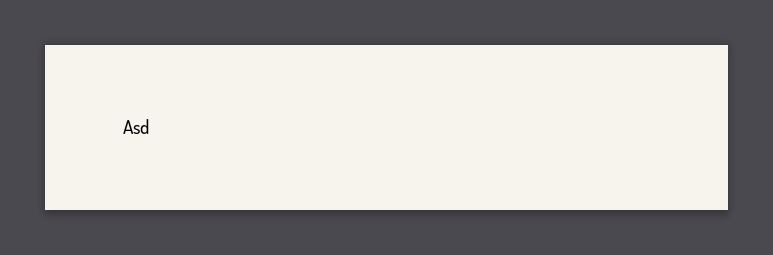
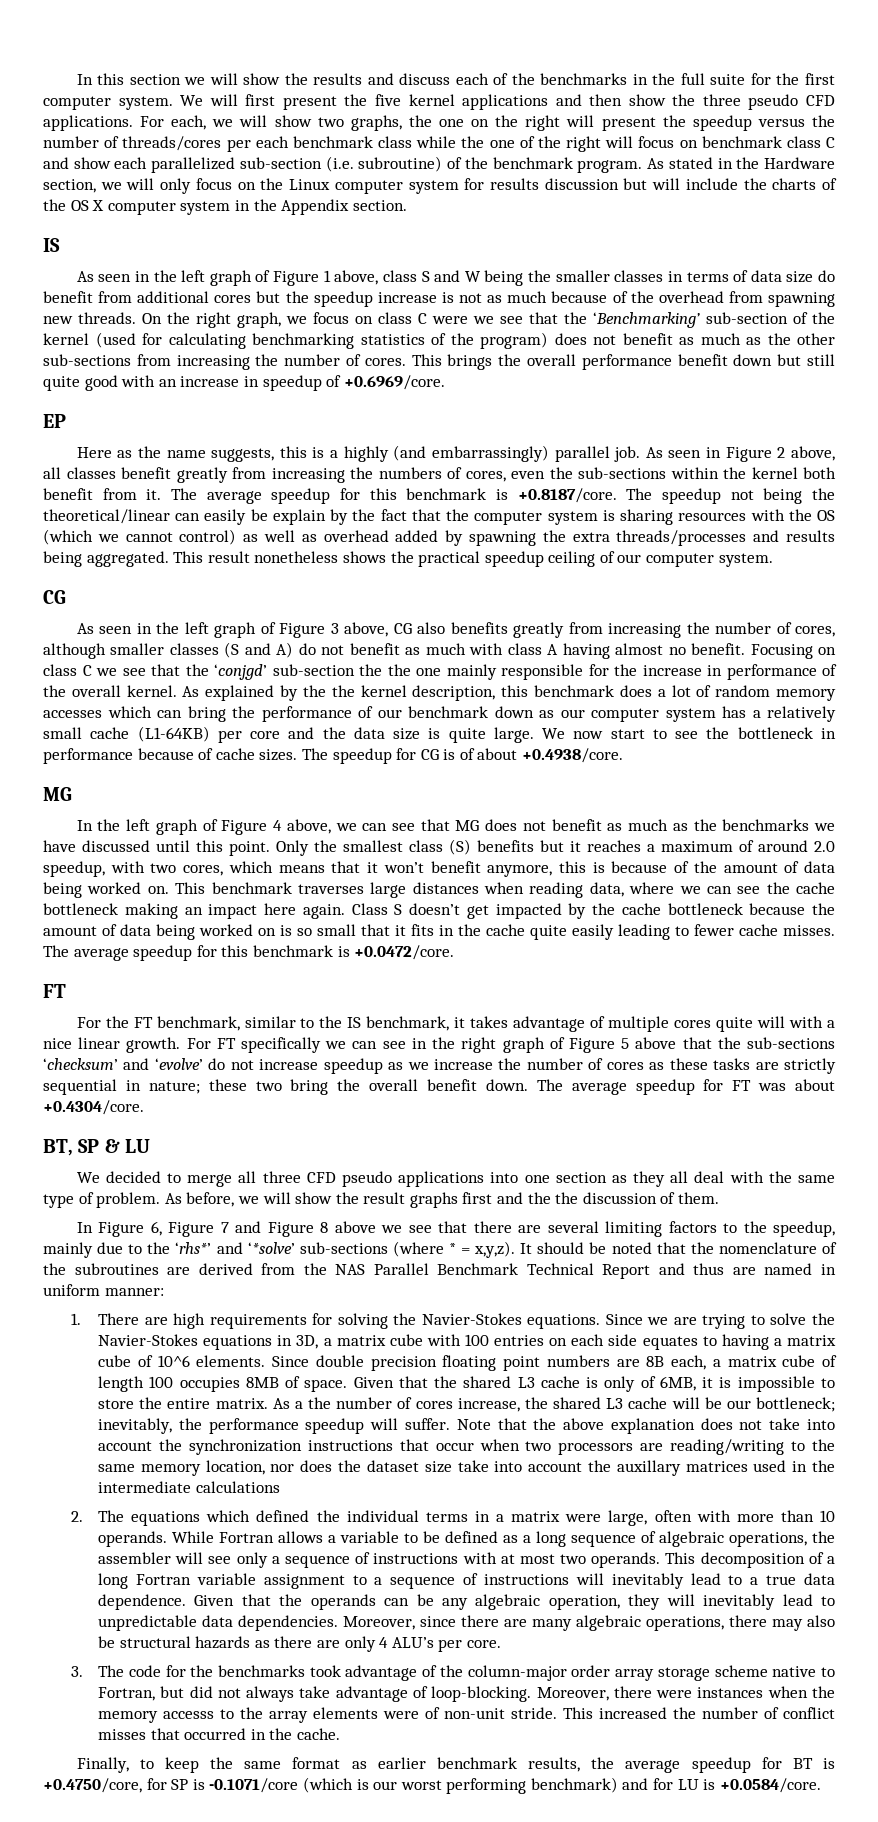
[123,119,149,134] Asd -> [76,73,836,85] [43,94,835,110] [43,115,835,131] [43,136,835,152] [43,156,836,173] [43,178,837,194] [43,199,407,215] [43,238,60,252] [76,270,835,286] [43,291,836,307] [43,312,835,328] [43,332,835,349] [43,354,835,370] [43,375,445,391] [43,414,66,428] [76,445,836,462] [43,467,836,483] [43,488,835,504] [43,509,836,525] [43,529,835,546] [43,551,773,567] [43,590,66,604] [76,622,835,638] [43,642,836,659] [43,664,837,680] [43,685,837,701] [43,706,836,722] [43,726,837,743] [43,748,624,764] [43,787,72,801] [76,819,836,835] [43,839,835,856] [43,861,835,877] [43,882,835,898] [43,903,835,919] [43,924,835,940] [43,945,455,961] [43,984,66,998] [76,1016,835,1032] [43,1037,836,1053] [43,1058,837,1074] [43,1079,835,1095] [43,1100,144,1115] [43,1139,151,1156] [76,1171,836,1187] [43,1192,720,1208] [76,1221,835,1237] [43,1241,837,1258] [43,1263,836,1279] [43,1284,164,1296] [70,1313,836,1329] [98,1334,836,1350] [98,1355,837,1371] [98,1376,835,1392] [98,1397,836,1412] [98,1418,835,1434] [98,1439,835,1455] [98,1460,835,1476] [98,1481,280,1493] [70,1510,835,1526] [98,1531,835,1547] [98,1552,835,1568] [98,1573,836,1589] [98,1594,836,1610] [98,1615,835,1631] [98,1636,501,1652] [70,1665,835,1681] [98,1686,835,1702] [98,1707,836,1723] [98,1728,340,1740] [76,1757,836,1773] [43,1777,821,1794] In this section we will show the results and discuss each of the benchmarks in the full suite for the first computer system. We will first present the five kernel applications and then show the three pseudo CFD applications. For each, we will show two graphs, the one on the right will present the speedup versus the number of threads/cores per each benchmark class while the one of the right will focus on benchmark class C and show each parallelized sub-section (i.e. subroutine) of the benchmark program. As stated in the Hardware section, we will only focus on the Linux computer system for results discussion but will include the charts of the OS X computer system in the Appendix section. // IS // As seen in the left graph of Figure 1 above, class S and W being the smaller classes in terms of data size do benefit from additional cores but the speedup increase is not as much because of the overhead from spawning new threads. On the right graph, we focus on class C were we see that the ‘Benchmarking’ sub-section of the kernel (used for calculating benchmarking statistics of the program) does not benefit as much as the other sub-sections from increasing the number of cores. This brings the overall performance benefit down but still quite good with an increase in speedup of +0.6969/core. // EP // Here as the name suggests, this is a highly (and embarrassingly) parallel job. As seen in Figure 2 above, all classes benefit greatly from increasing the numbers of cores, even the sub-sections within the kernel both benefit from it. The average speedup for this benchmark is +0.8187/core. The speedup not being the theoretical/linear can easily be explain by the fact that the computer system is sharing resources with the OS (which we cannot control) as well as overhead added by spawning the extra threads/processes and results being aggregated. This result nonetheless shows the practical speedup ceiling of our computer system. // CG // As seen in the left graph of Figure 3 above, CG also benefits greatly from increasing the number of cores, although smaller classes (S and A) do not benefit as much with class A having almost no benefit. Focusing on class C we see that the ‘conjgd’ sub-section the the one mainly responsible for the increase in performance of the overall kernel. As explained by the the kernel description, this benchmark does a lot of random memory accesses which can bring the performance of our benchmark down as our computer system has a relatively small cache (L1-64KB) per core and the data size is quite large. We now start to see the bottleneck in performance because of cache sizes. The speedup for CG is of about +0.4938/core. // MG // In the left graph of Figure 4 above, we can see that MG does not benefit as much as the benchmarks we have discussed until this point. Only the smallest class (S) benefits but it reaches a maximum of around 2.0 speedup, with two cores, which means that it won’t benefit anymore, this is because of the amount of data being worked on. This benchmark traverses large distances when reading data, where we can see the cache bottleneck making an impact here again. Class S doesn’t get impacted by the cache bottleneck because the amount of data being worked on is so small that it fits in the cache quite easily leading to fewer cache misses. The average speedup for this benchmark is +0.0472/core. // FT // For the FT benchmark, similar to the IS benchmark, it takes advantage of multiple cores quite will with a nice linear growth. For FT specifically we can see in the right graph of Figure 5 above that the sub-sections ‘checksum’ and ‘evolve’ do not increase speedup as we increase the number of cores as these tasks are strictly sequential in nature; these two bring the overall benefit down. The average speedup for FT was about +0.4304/core. // BT, SP & LU // We decided to merge all three CFD pseudo applications into one section as they all deal with the same type of problem. As before, we will show the result graphs first and the the discussion of them. // In Figure 6, Figure 7 and Figure 8 above we see that there are several limiting factors to the speedup, mainly due to the ‘rhs*’ and ‘*solve’ sub-sections (where * = x,y,z). It should be noted that the nomenclature of the subroutines are derived from the NAS Parallel Benchmark Technical Report and thus are named in uniform manner: // 1. There are high requirements for solving the Navier-Stokes equations. Since we are trying to solve the Navier-Stokes equations in 3D, a matrix cube with 100 entries on each side equates to having a matrix cube of 10^6 elements. Since double precision floating point numbers are 8B each, a matrix cube of length 100 occupies 8MB of space. Given that the shared L3 cache is only of 6MB, it is impossible to store the entire matrix. As a the number of cores increase, the shared L3 cache will be our bottleneck; inevitably, the performance speedup will suffer. Note that the above explanation does not take into account the synchronization instructions that occur when two processors are reading/writing to the same memory location, nor does the dataset size take into account the auxillary matrices used in the intermediate calculations // 2. The equations which defined the individual terms in a matrix were large, often with more than 10 operands. While Fortran allows a variable to be defined as a long sequence of algebraic operations, the assembler will see only a sequence of instructions with at most two operands. This decomposition of a long Fortran variable assignment to a sequence of instructions will inevitably lead to a true data dependence. Given that the operands can be any algebraic operation, they will inevitably lead to unpredictable data dependencies. Moreover, since there are many algebraic operations, there may also be structural hazards as there are only 4 ALU’s per core. // 3. The code for the benchmarks took advantage of the column-major order array storage scheme native to Fortran, but did not always take advantage of loop-blocking. Moreover, there were instances when the memory accesss to the array elements were of non-unit stride. This increased the number of conflict misses that occurred in the cache. // Finally, to keep the same format as earlier benchmark results, the average speedup for BT is +0.4750/core, for SP is -0.1071/core (which is our worst performing benchmark) and for LU is +0.0584/core.

